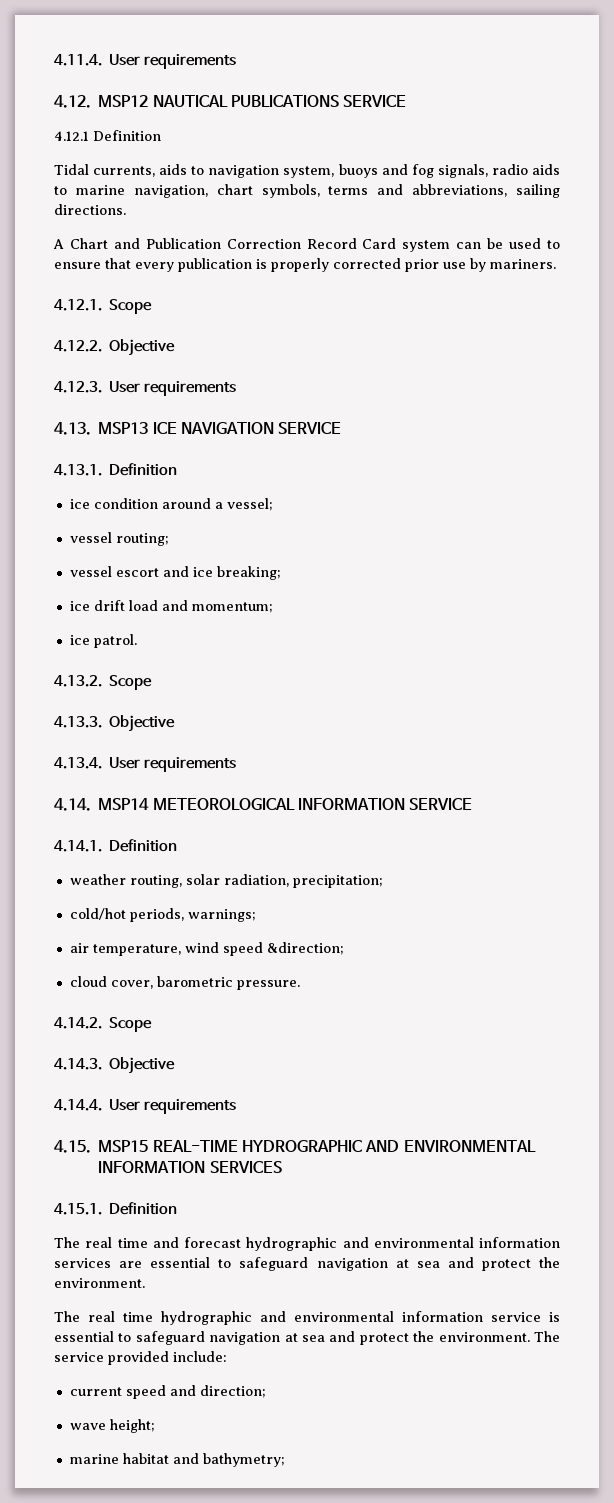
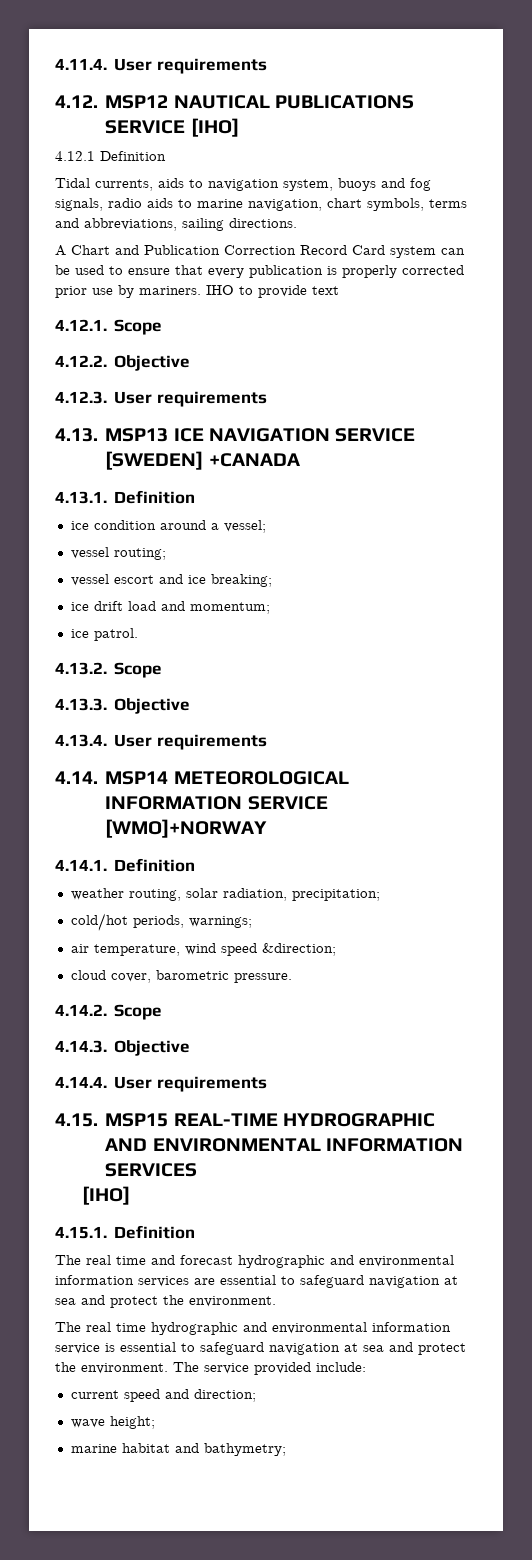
(407, 101) none -> [190,118,239,137] [IHO]
(556, 264) none -> [206,285,339,298] IHO to provide text
(342, 428) none -> [105,451,300,470] [SWEDEN] +CANADA
(473, 804) none -> [105,819,268,838] [WMO]+NORWAY
(282, 1167) none -> [82,1186,131,1205] // [IHO]

